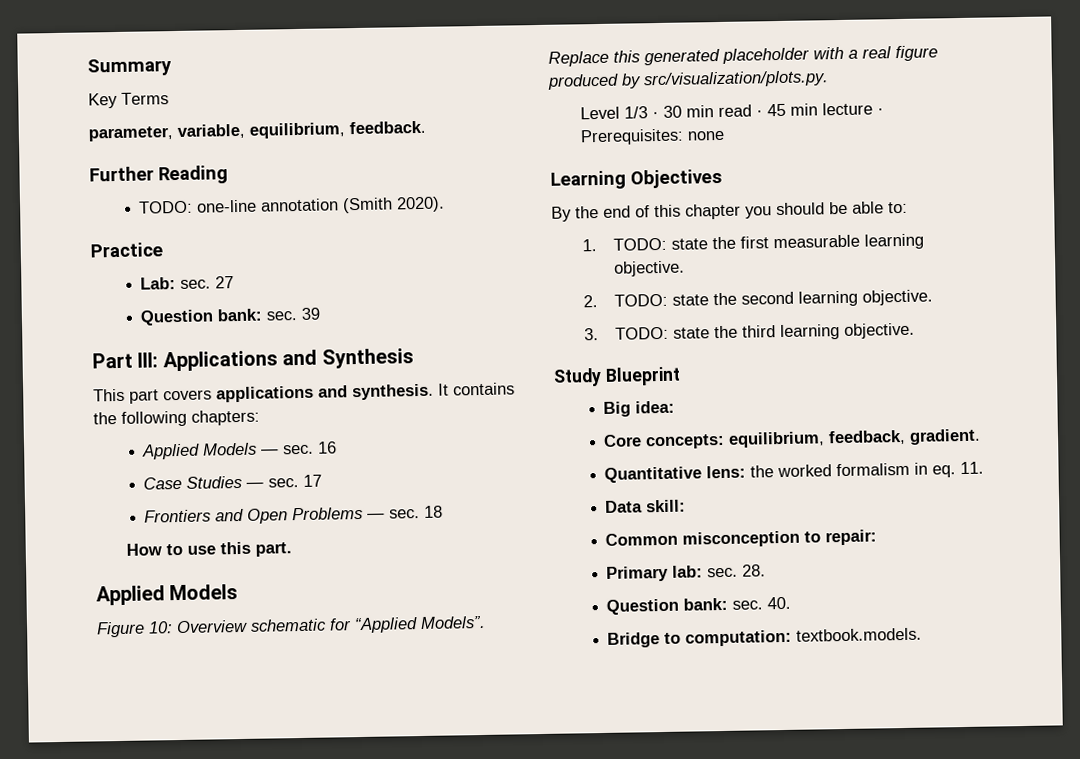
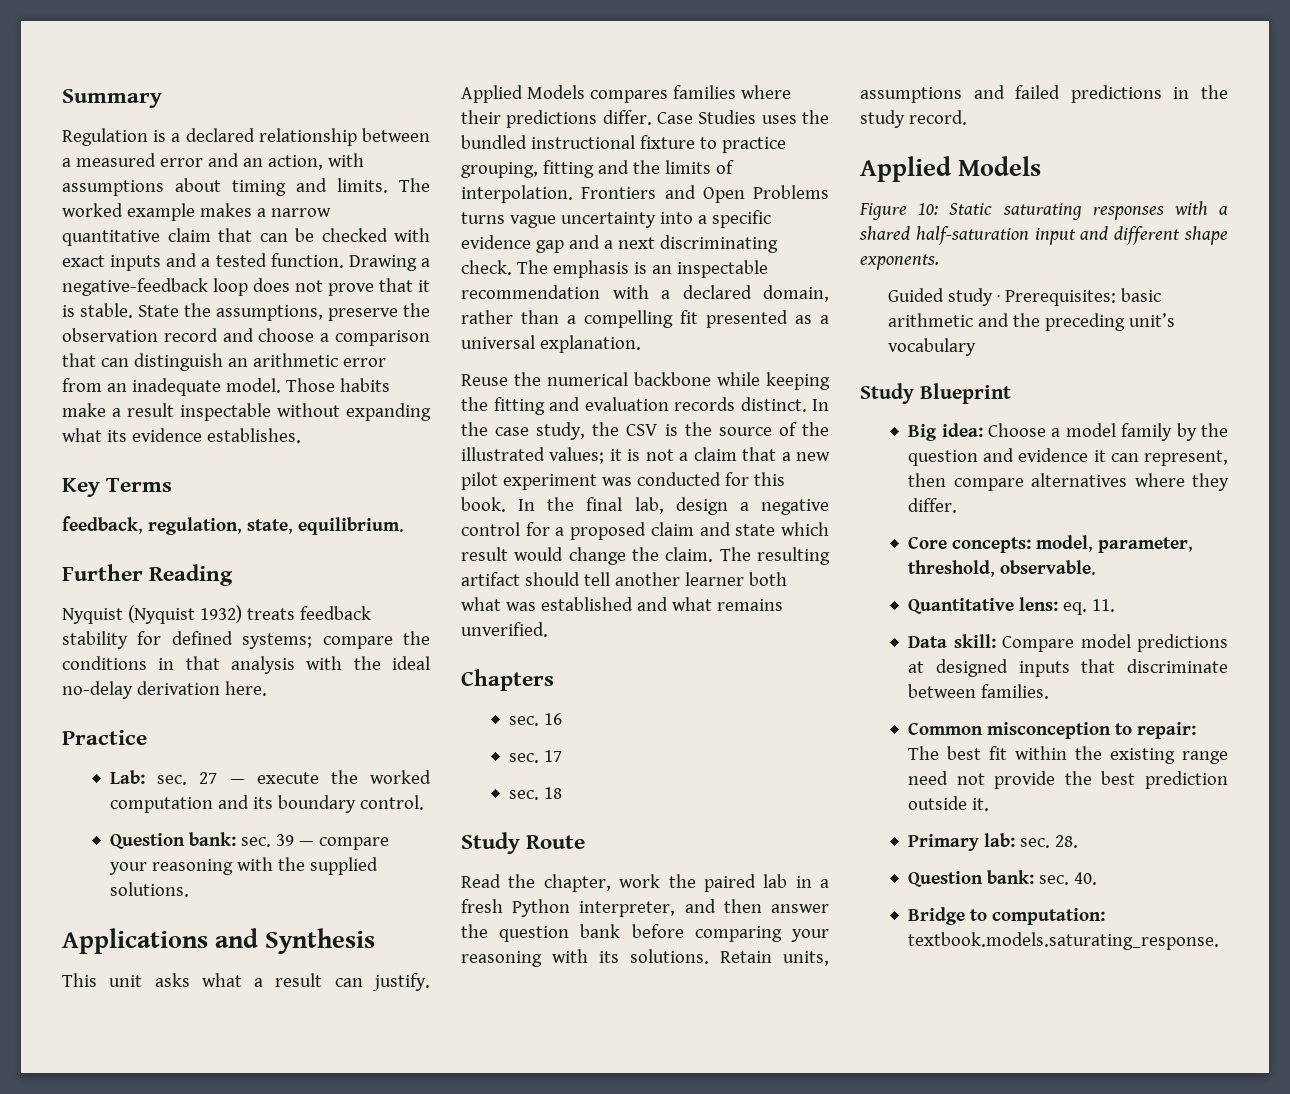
[88,92,169,109] [88,120,426,142] [89,165,228,185] [138,196,446,214] [90,242,163,258] [140,276,235,290] [140,307,321,326] [92,348,414,372] [93,382,515,404] [93,409,260,427] [142,441,338,460] [143,474,323,490] [144,505,444,524] [126,541,293,557] [96,584,239,606] [96,615,486,638] [548,45,938,67] [547,70,829,90] [580,102,885,120] [580,128,726,146] [550,168,722,190] [551,201,908,222] [582,233,925,252] [614,260,686,277] [583,289,934,308] [584,322,916,341] [553,366,681,387] [603,400,676,417] [603,428,982,450] [604,461,985,483] [605,499,687,513] [605,529,878,548] Key Terms // parameter, variable, equilibrium, feedback. // Further Reading // TODO: one-line annotation (Smith 2020). // Practice // Lab: sec. 27 // Question bank: sec. 39 // Part III: Applications and Synthesis // This part covers applications and synthesis. It contains the following chapters: // Applied Models — sec. 16 // Case Studies — sec. 17 // Frontiers and Open Problems — sec. 18 // How to use this part. // Applied Models // Figure 10: Overview schematic for “Applied Models”. Replace this generated placeholder with a real figure produced by src/visualization/plots.py. // Level 1/3 · 30 min read · 45 min lecture · Prerequisites: none // Learning Objectives // By the end of this chapter you should be able to: // 1. TODO: state the first measurable learning objective. // 2. TODO: state the second learning objective. // 3. TODO: state the third learning objective. // Study Blueprint // Big idea: // Core concepts: equilibrium, feedback, gradient. // Quantitative lens: the worked formalism in eq. 11. // Data skill: // Common misconception to repair: -> [62,128,430,146] [62,153,364,170] [62,178,430,196] [62,203,331,221] [62,228,430,246] [62,253,430,271] [62,278,430,296] [62,303,430,321] [62,328,430,346] [62,353,386,371] [62,378,390,396] [62,403,431,421] [62,428,301,443] [62,478,173,497] [62,516,404,535] [62,564,234,586] [62,605,371,624] [62,631,430,649] [62,656,430,674] [62,681,267,699] [62,730,147,745] [110,770,431,785] [110,795,425,813] [110,832,390,850] [109,857,379,875] [110,882,190,897] [62,928,376,954] [62,973,430,991] [461,85,791,103] [461,110,829,128] [461,135,786,153] [461,160,734,178] [461,185,829,203] [461,210,771,228] [461,235,778,253] [461,260,768,278] [461,285,829,302] [461,310,829,328] [461,335,641,353] [461,372,830,390] [461,397,829,415] [461,422,829,440] [461,447,831,464] [461,472,785,490] [461,497,829,515] [461,522,829,540] [461,547,830,565] [461,572,787,586] [461,597,783,611] [461,622,548,637] [461,669,554,691] [509,713,563,726] [509,750,563,763] [509,787,563,800] [461,832,586,854] [461,874,829,892] [461,899,829,917] [461,924,829,942] [461,949,829,967] [860,85,1228,103] [860,110,967,128] [860,156,1042,182] [859,201,1228,220] [859,226,1228,245] [860,254,939,270] [887,288,1161,306] [887,313,1175,331] [887,338,976,356] [860,383,1011,404] [908,423,1228,441] [908,448,1228,466] [908,473,1229,491] [908,498,958,513] [908,535,1194,553] [908,560,1097,577] [908,597,1116,615] [908,634,1228,652] [908,659,1228,677] [908,684,1050,699] [908,722,1197,739] [908,746,1228,764] [908,771,1228,789] [908,796,990,811] Regulation is a declared relationship between a measured error and an action, with assumptions about timing and limits. The worked example makes a narrow quantitative claim that can be checked with exact inputs and a tested function. Drawing a negative-feedback loop does not prove that it is stable. State the assumptions, preserve the observation record and choose a comparison that can distinguish an arithmetic error from an inadequate model. Those habits make a result inspectable without expanding what its evidence establishes. // Key Terms // feedback, regulation, state, equilibrium. // Further Reading // Nyquist (Nyquist 1932) treats feedback stability for defined systems; compare the conditions in that analysis with the ideal no-delay derivation here. // Practice // Lab: sec. 27 — execute the worked computation and its boundary control. // Question bank: sec. 39 — compare your reasoning with the supplied solutions. // Applications and Synthesis // This unit asks what a result can justify. Applied Models compares families where their predictions differ. Case Studies uses the bundled instructional fixture to practice grouping, fitting and the limits of interpolation. Frontiers and Open Problems turns vague uncertainty into a specific evidence gap and a next discriminating check. The emphasis is an inspectable recommendation with a declared domain, rather than a compelling fit presented as a universal explanation. // Reuse the numerical backbone while keeping the fitting and evaluation records distinct. In the case study, the CSV is the source of the illustrated values; it is not a claim that a new pilot experiment was conducted for this book. In the final lab, design a negative control for a proposed claim and state which result would change the claim. The resulting artifact should tell another learner both what was established and what remains unverified. // Chapters // sec. 16 // sec. 17 // sec. 18 // Study Route // Read the chapter, work the paired lab in a fresh Python interpreter, and then answer the question bank before comparing your reasoning with its solutions. Retain units, assumptions and failed predictions in the study record. // Applied Models // Figure 10: Static saturating responses with a shared half-saturation input and different shape exponents. // Guided study · Prerequisites: basic arithmetic and the preceding unit’s vocabulary // Study Blueprint // Big idea: Choose a model family by the question and evidence it can represent, then compare alternatives where they differ. // Core concepts: model, parameter, threshold, observable. // Quantitative lens: eq. 11. // Data skill: Compare model predictions at designed inputs that discriminate between families. // Common misconception to repair: The best fit within the existing range need not provide the best prediction outside it.
[796,627,923,642] textbook.models. -> [908,932,1220,950] textbook.models.saturating_response.

